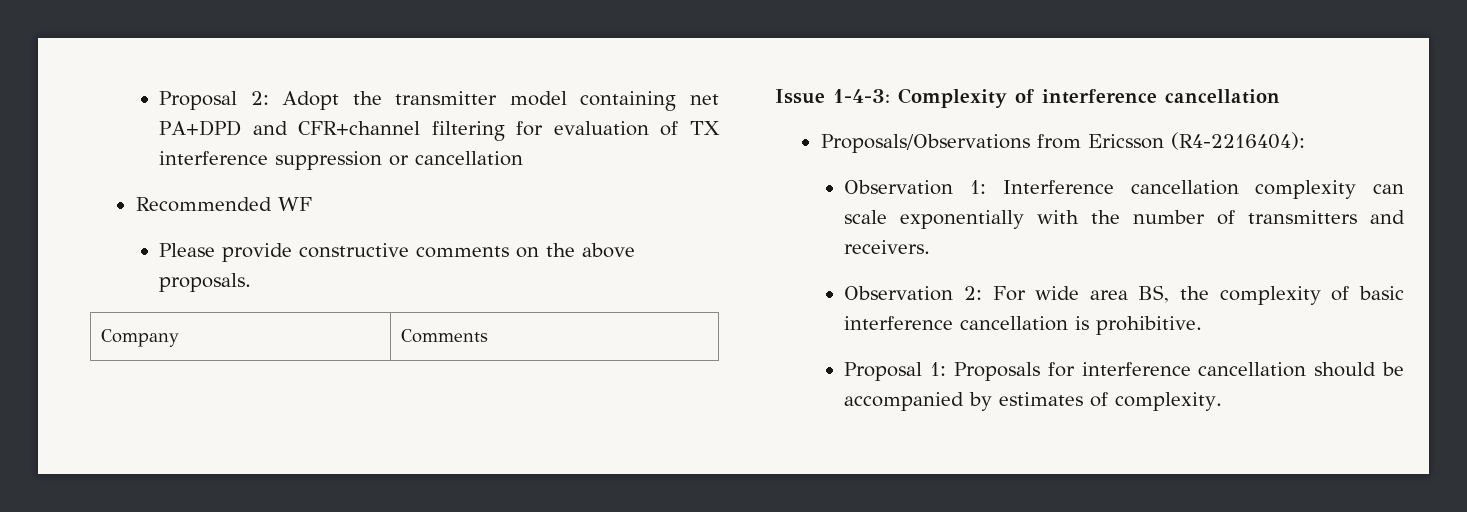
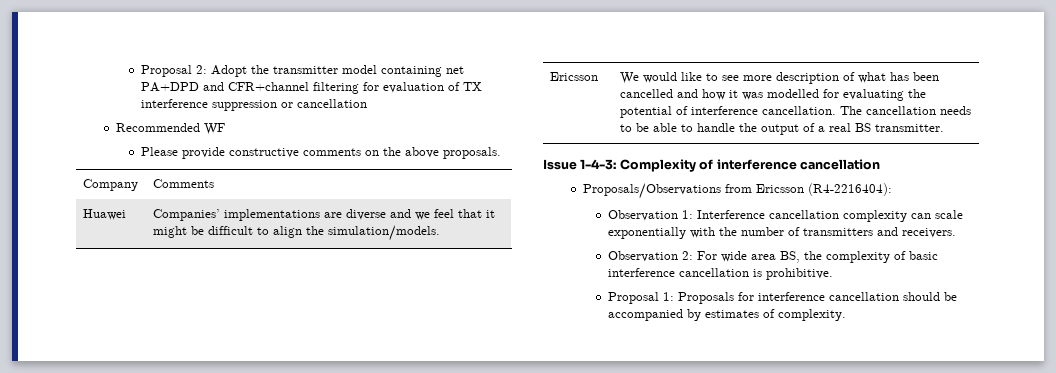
(489, 336) none -> [83,209,127,220] [153,209,496,221] [153,225,441,241] [550,72,599,81] [620,72,940,84] [620,89,927,101] [620,106,972,118] [620,123,945,135] // Huawei | Companies’ implementations are diverse and we feel that it might be difficult to align the simulation/models. // Ericsson | We would like to see more description of what has been cancelled and how it was modelled for evaluating the potential of interference cancellation. The cancellation needs to be able to handle the output of a real BS transmitter.

